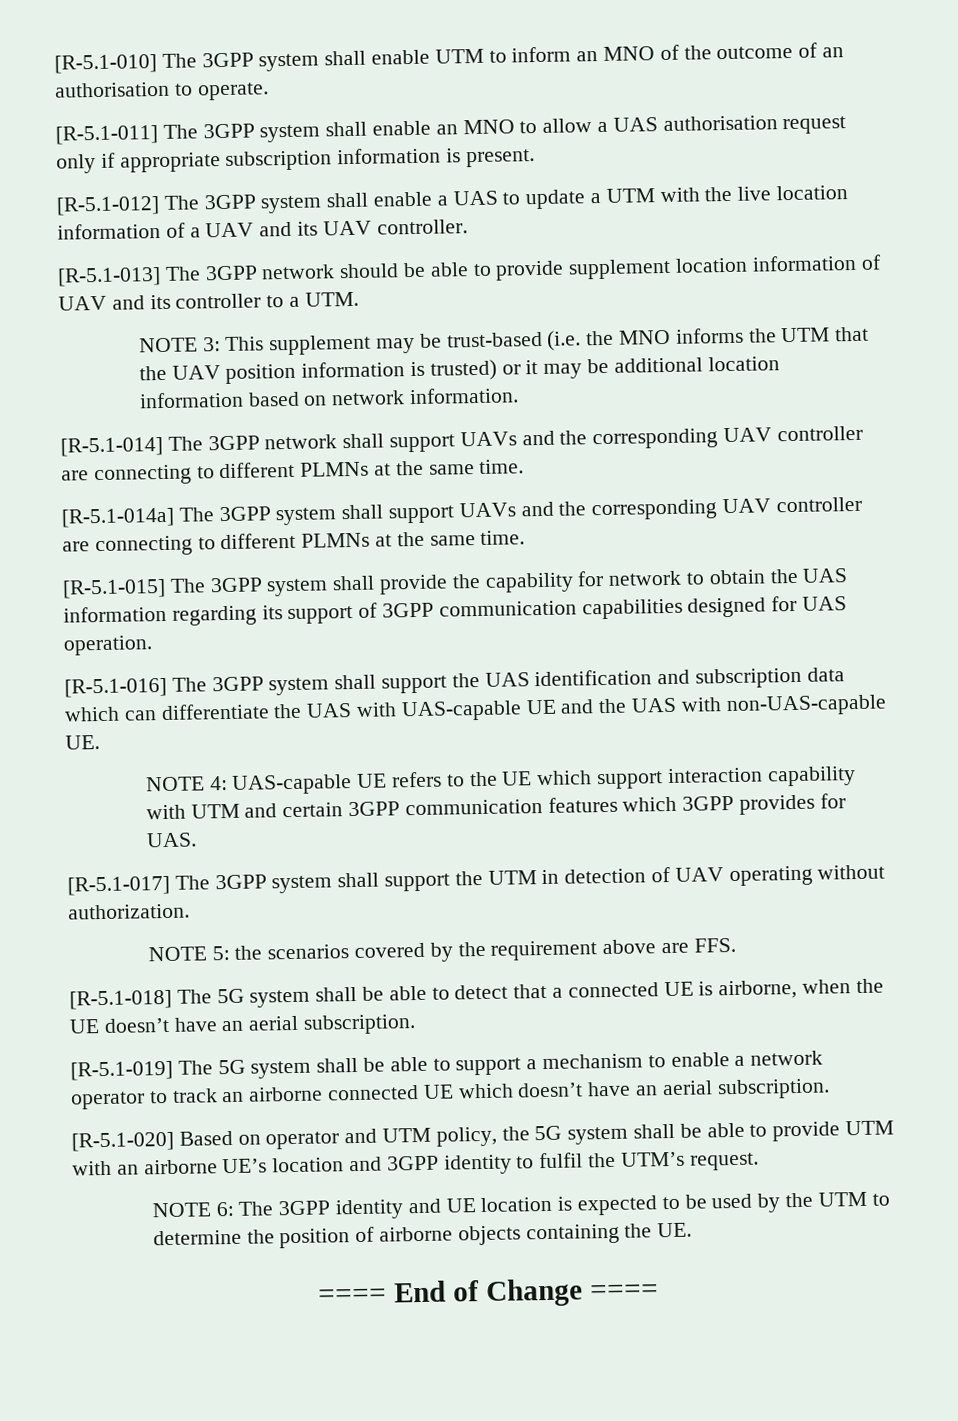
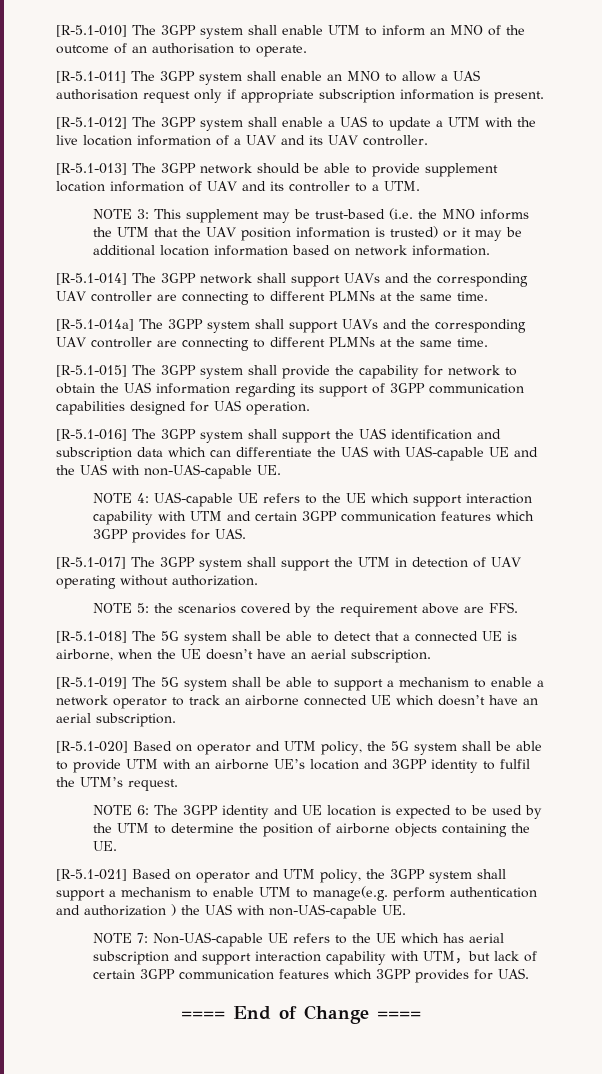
(693, 1230) none -> [56,869,506,883] [56,886,537,901] [56,904,406,919] [92,932,504,947] [92,951,537,965] [92,968,529,983] // [R-5.1-021] Based on operator and UTM policy, the 3GPP system shall support a mechanism to enable UTM to manage(e.g. perform authentication and authorization ) the UAS with non-UAS-capable UE. // NOTE 7: Non-UAS-capable UE refers to the UE which has aerial subscription and support interaction capability with UTM，but lack of certain 3GPP communication features which 3GPP provides for UAS.

